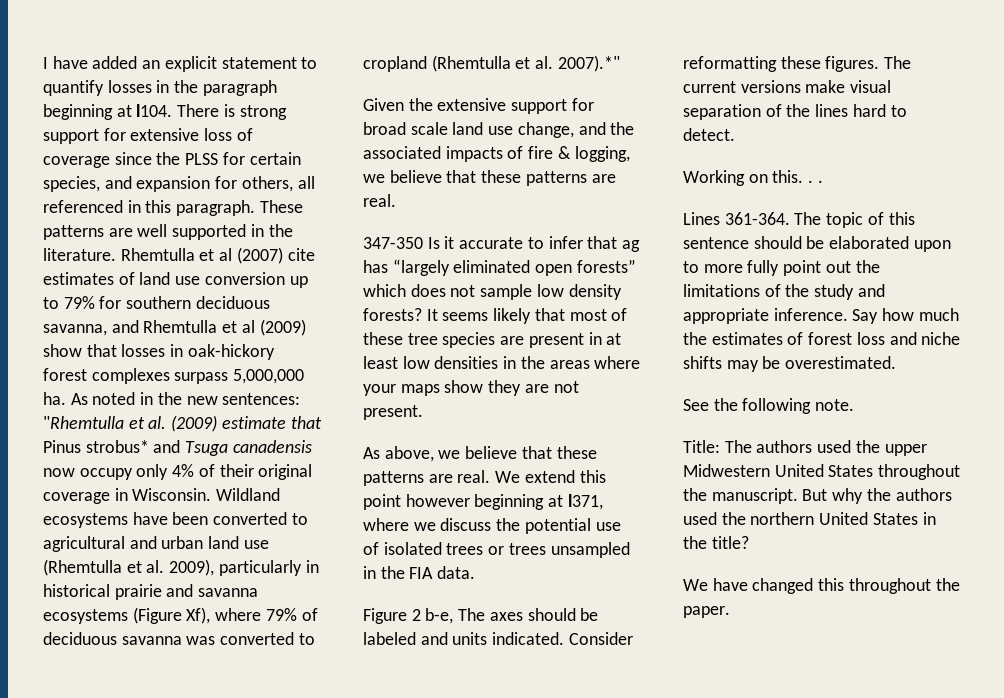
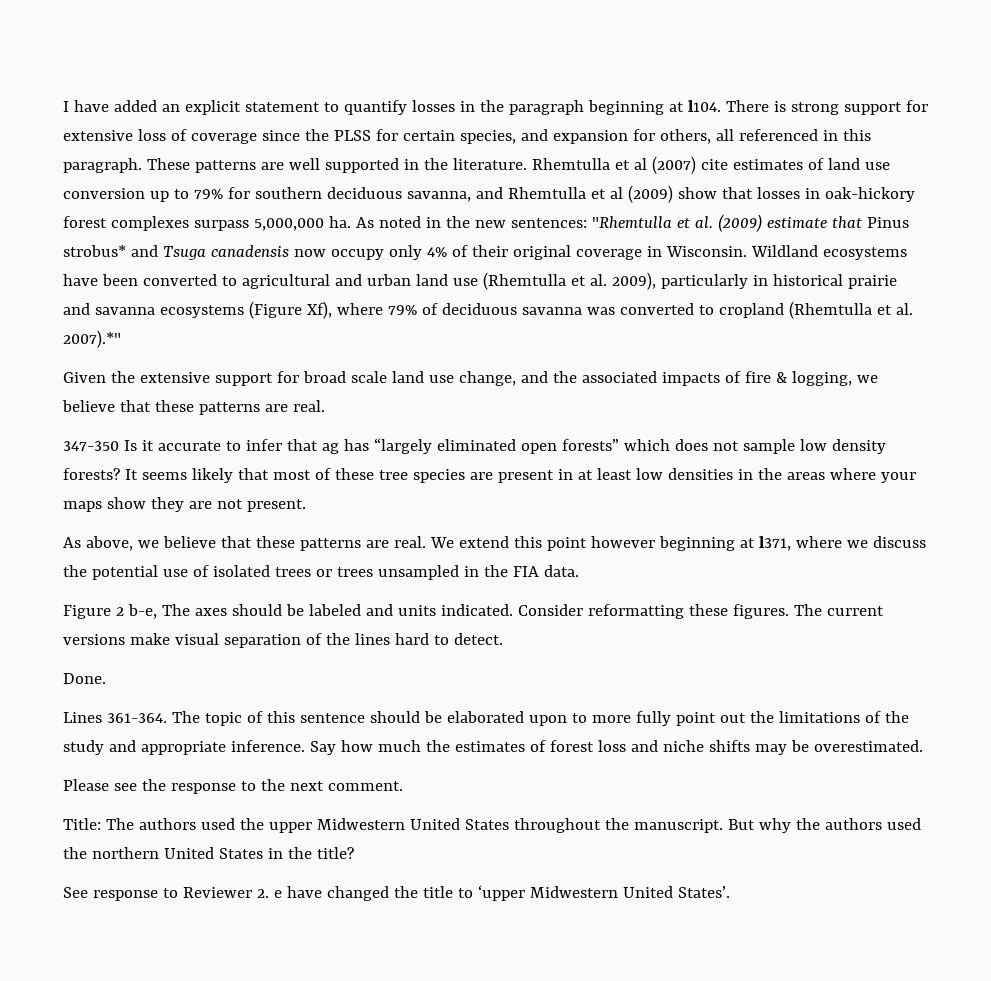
[683,170,823,186] Working on this. . . -> [63,673,106,684] Done.
[683,398,855,414] See the following note. -> [63,779,403,794] Please see the response to the next comment.
[683,578,960,594] [683,606,730,618] We have changed this throughout the paper. -> [63,885,730,901] See response to Reviewer 2. e have changed the title to ‘upper Midwestern United States’.

